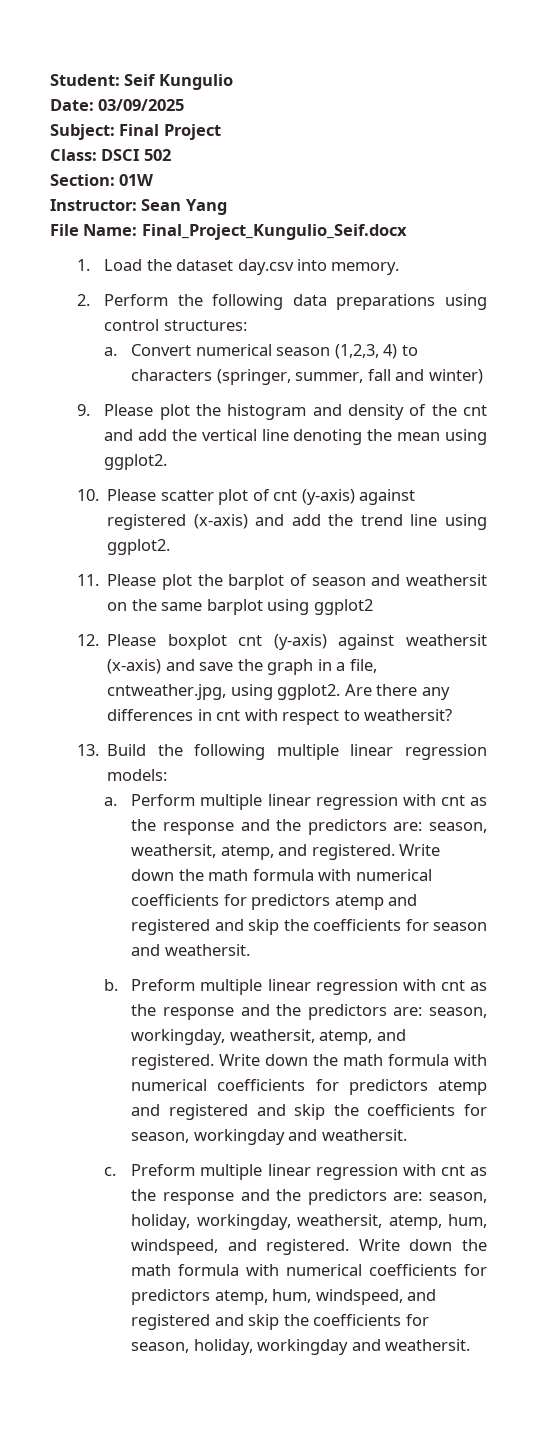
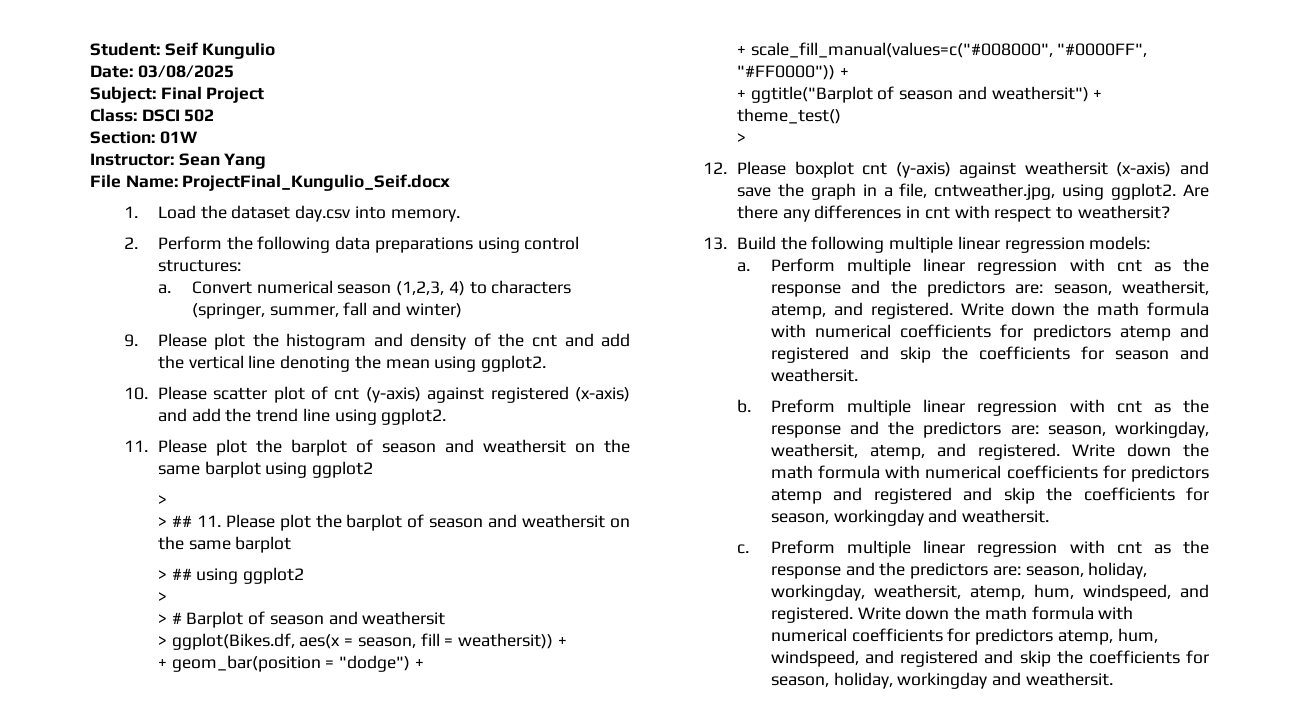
[98,99,185,111] 03/09/2025 -> [137,65,234,78] 03/08/2025
[141,224,407,240] Final_Project_Kungulio_Seif.docx -> [182,174,451,191] ProjectFinal_Kungulio_Seif.docx
(373, 607) none -> [157,495,167,505] [157,514,630,531] [157,536,292,553] [157,567,305,584] [157,592,167,602] [157,611,446,628] [157,633,567,650] [157,655,424,672] [736,42,1148,58] [736,65,849,80] [736,86,1103,103] [736,108,841,124] [736,133,746,143] // > // > ## 11. Please plot the barplot of season and weathersit on the same barplot // > ## using ggplot2 // > // > # Barplot of season and weathersit // > ggplot(Bikes.df, aes(x = season, fill = weathersit)) + // + geom_bar(position = "dodge") + // + scale_fill_manual(values=c("#008000", "#0000FF", "#FF0000")) + // + ggtitle("Barplot of season and weathersit") + theme_test() // >

